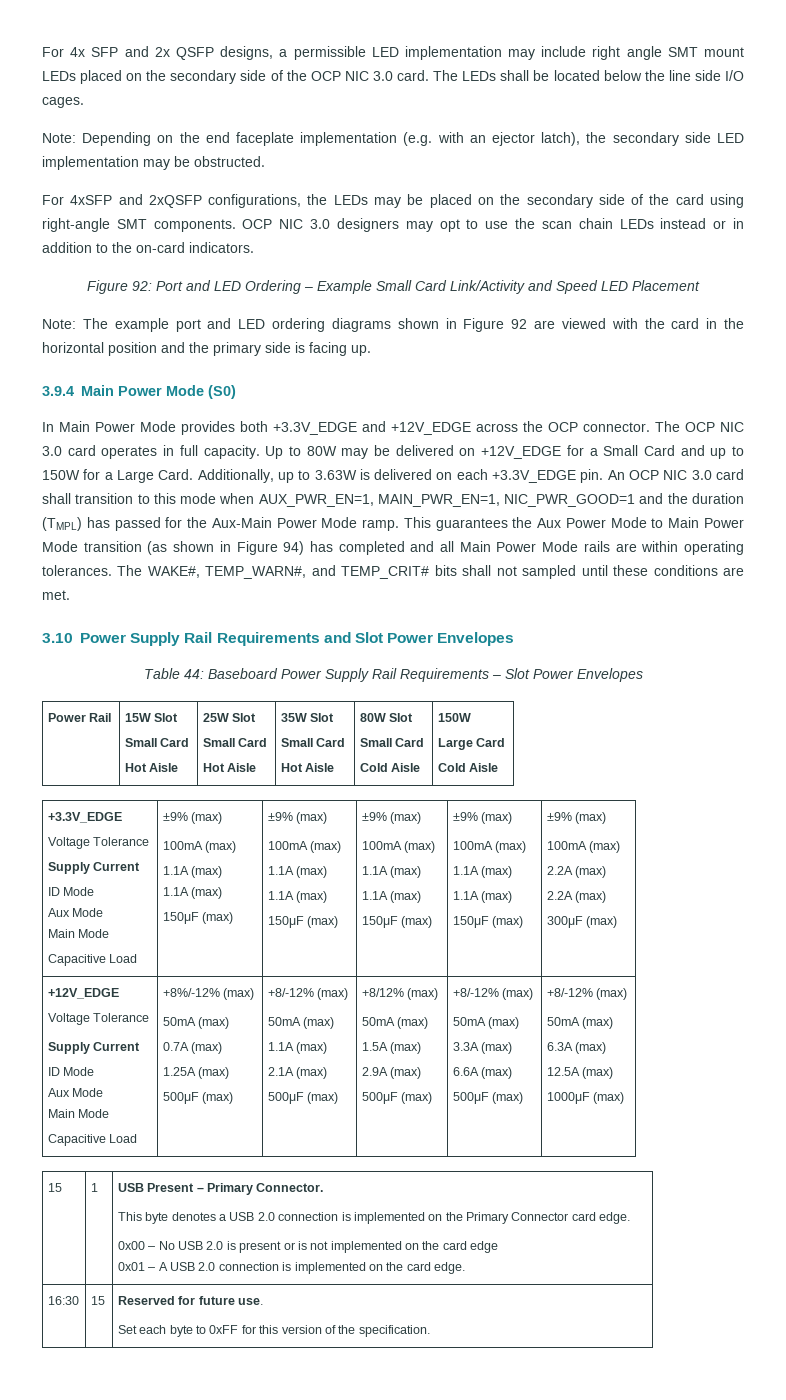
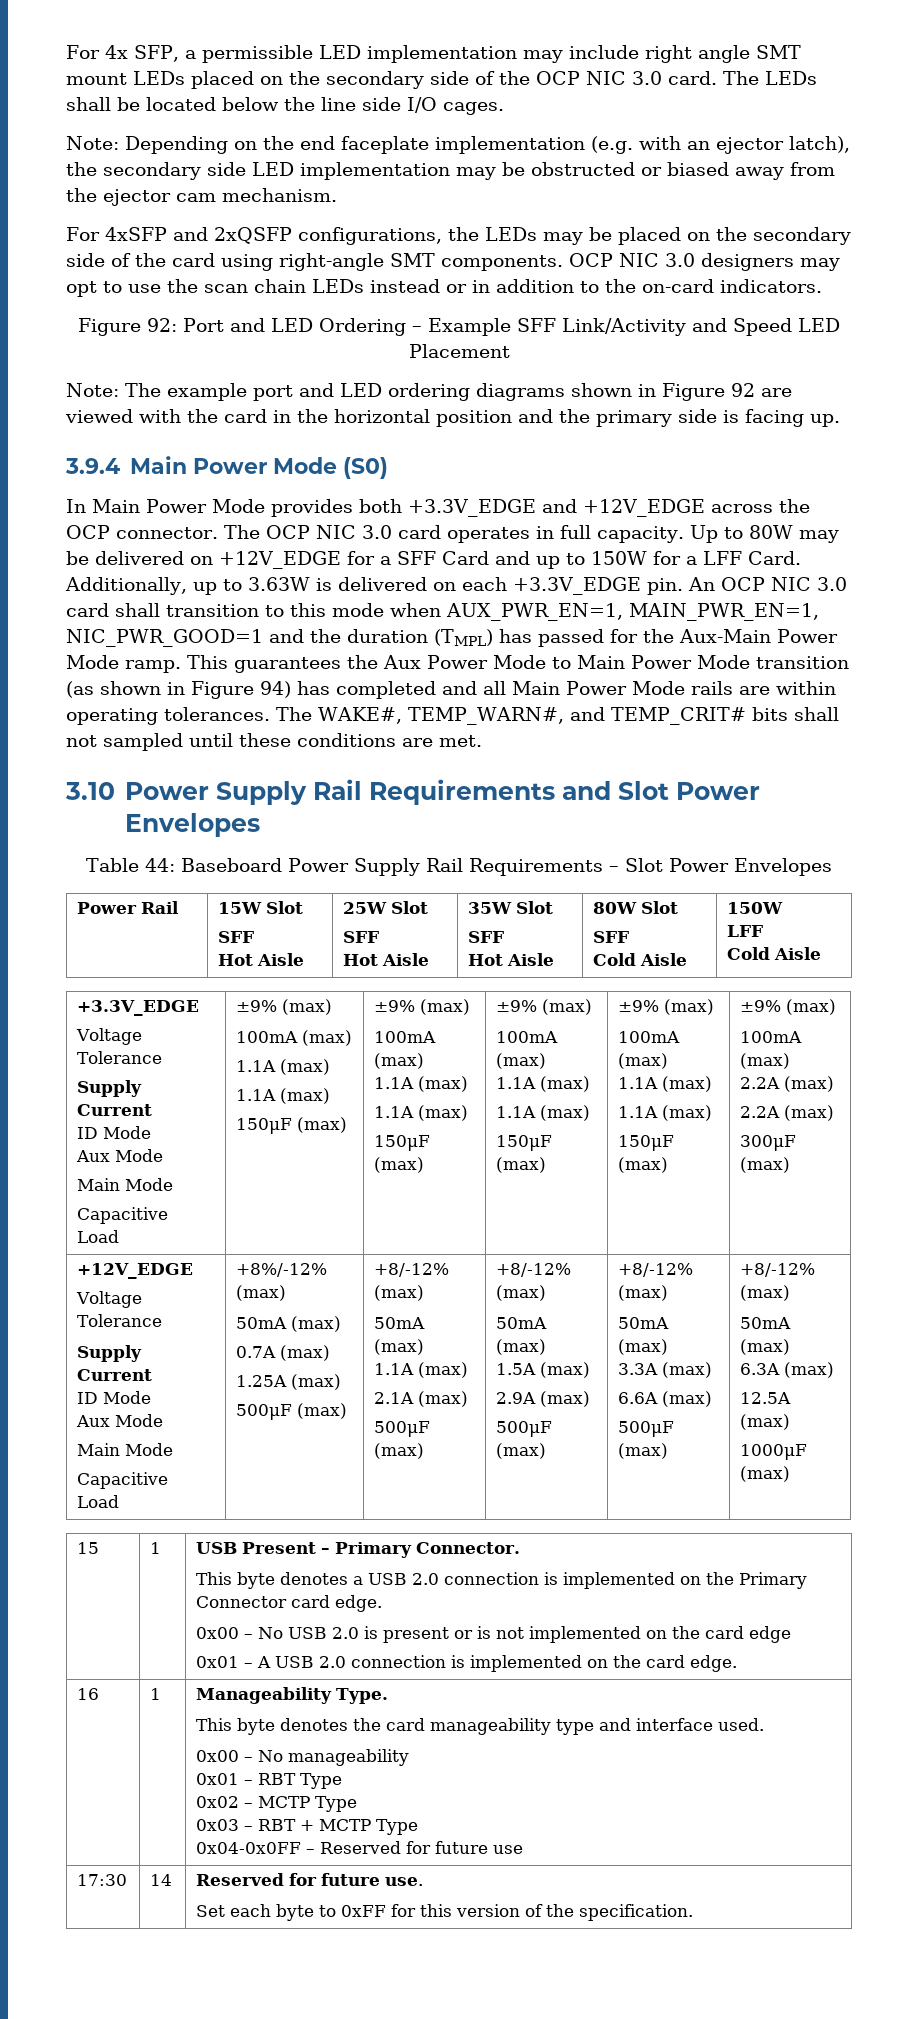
[91,46,274,60] SFP and 2x QSFP designs, -> [133,45,179,62] SFP,
[194,156,265,167] obstructed. -> [531,162,835,180] [66,188,337,206] obstructed or biased away from the ejector cam mechanism.
[376,280,447,291] Small Card -> [516,318,556,332] SFF
[603,445,639,456] Small -> [397,551,436,565] SFF
[116,470,154,483] Large -> [703,551,742,565] LFF
[124,738,190,747] Small Card -> [218,931,255,943] SFF
[202,738,268,747] Small Card -> [343,931,380,943] SFF
[280,738,346,747] Small Card -> [468,931,505,943] SFF
[359,738,425,747] Small Card -> [593,931,630,943] SFF
[437,738,506,750] Large Card -> [727,925,764,937] LFF
[361,988,404,997] +8/12% -> [496,1263,572,1277] +8/-12%
[47,1296,79,1305] [90,1296,105,1305] 16:30 | 15 -> [77,1688,100,1700] [150,1688,162,1700] [196,1687,389,1704] [196,1718,765,1735] [196,1749,410,1766] [196,1773,343,1789] [196,1796,358,1812] [196,1819,419,1835] [196,1841,524,1854] [77,1874,128,1886] [150,1874,173,1886] 16 | 1 | Manageability Type. // This byte denotes the card manageability type and interface used. // 0x00 – No manageability // 0x01 – RBT Type // 0x02 – MCTP Type // 0x03 – RBT + MCTP Type // 0x04-0x0FF – Reserved for future use // 17:30 | 14

